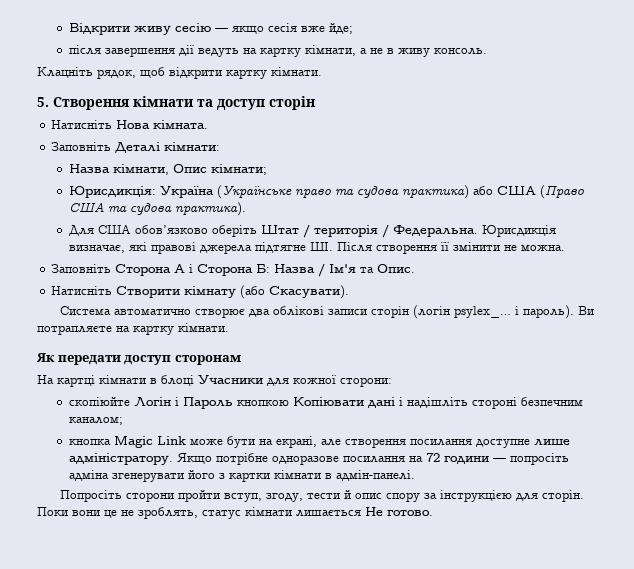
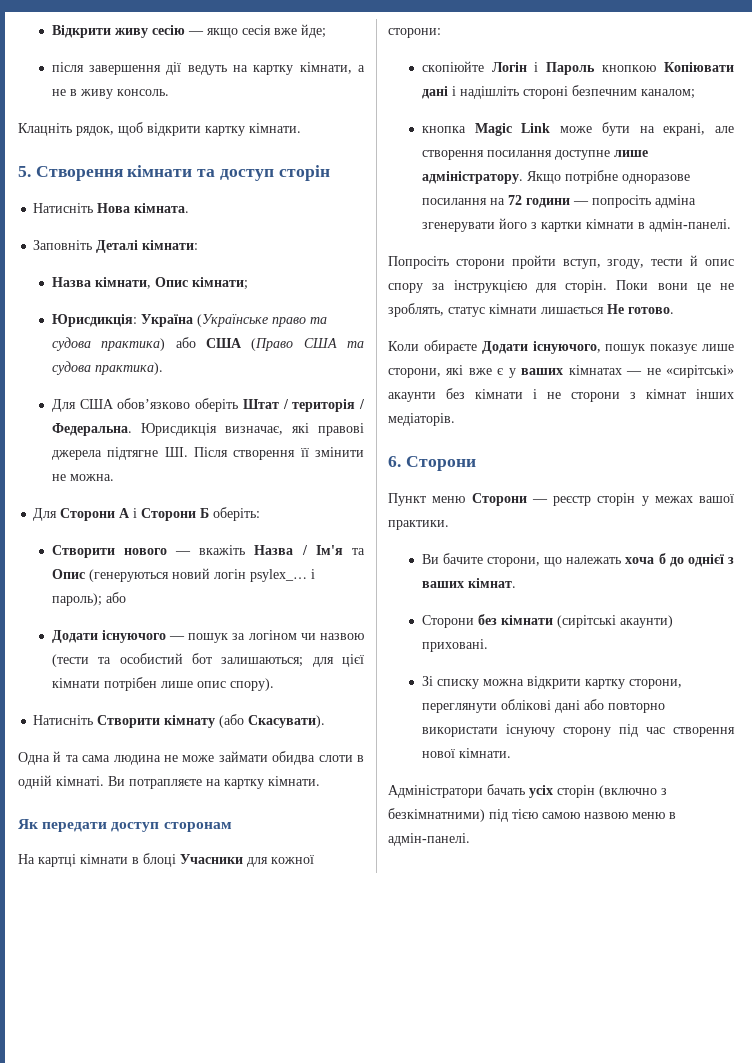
[51,263,416,277] Заповніть Сторона А і Сторона Б: Назва / Ім'я та Опис. -> [33,507,261,521] [51,545,365,558] [51,568,315,582] [51,592,126,606] [51,630,364,643] [51,653,364,667] [51,677,274,691] Для Сторони А і Сторони Б оберіть: // Створити нового — вкажіть Назва / Ім'я та Опис (генеруються новий логін psylex_… і пароль); або // Додати існуючого — пошук за логіном чи назвою (тести та особистий бот залишаються; для цієї кімнати потрібен лише опис спору).
[60,305,575,319] Система автоматично створює два облікові записи сторін (логін psylex_… і пароль). -> [18,751,364,765] [18,775,104,789] Одна й та сама людина не може займати обидва слоти в одній кімнаті.
(433, 513) none -> [388,340,734,354] [388,365,734,378] [388,388,734,402] [388,413,455,426] [388,456,476,471] [388,493,734,506] [388,520,449,530] [421,553,734,567] [421,578,516,588] [421,614,673,628] [421,639,488,652] [421,676,682,689] [421,699,665,713] [421,724,735,737] [421,748,511,758] [388,784,667,798] [388,808,676,822] [388,833,470,846] // Коли обираєте Додати існуючого, пошук показує лише сторони, які вже є у ваших кімнатах — не «сирітські» акаунти без кімнати і не сторони з кімнат інших медіаторів. // 6. Сторони // Пункт меню Сторони — реєстр сторін у межах вашої практики. // Ви бачите сторони, що належать хоча б до однієї з ваших кімнат. // Сторони без кімнати (сирітські акаунти) приховані. // Зі списку можна відкрити картку сторони, переглянути облікові дані або повторно використати існуючу сторону під час створення нової кімнати. // Адміністратори бачать усіх сторін (включно з безкімнатними) під тією самою назвою меню в адмін-панелі.

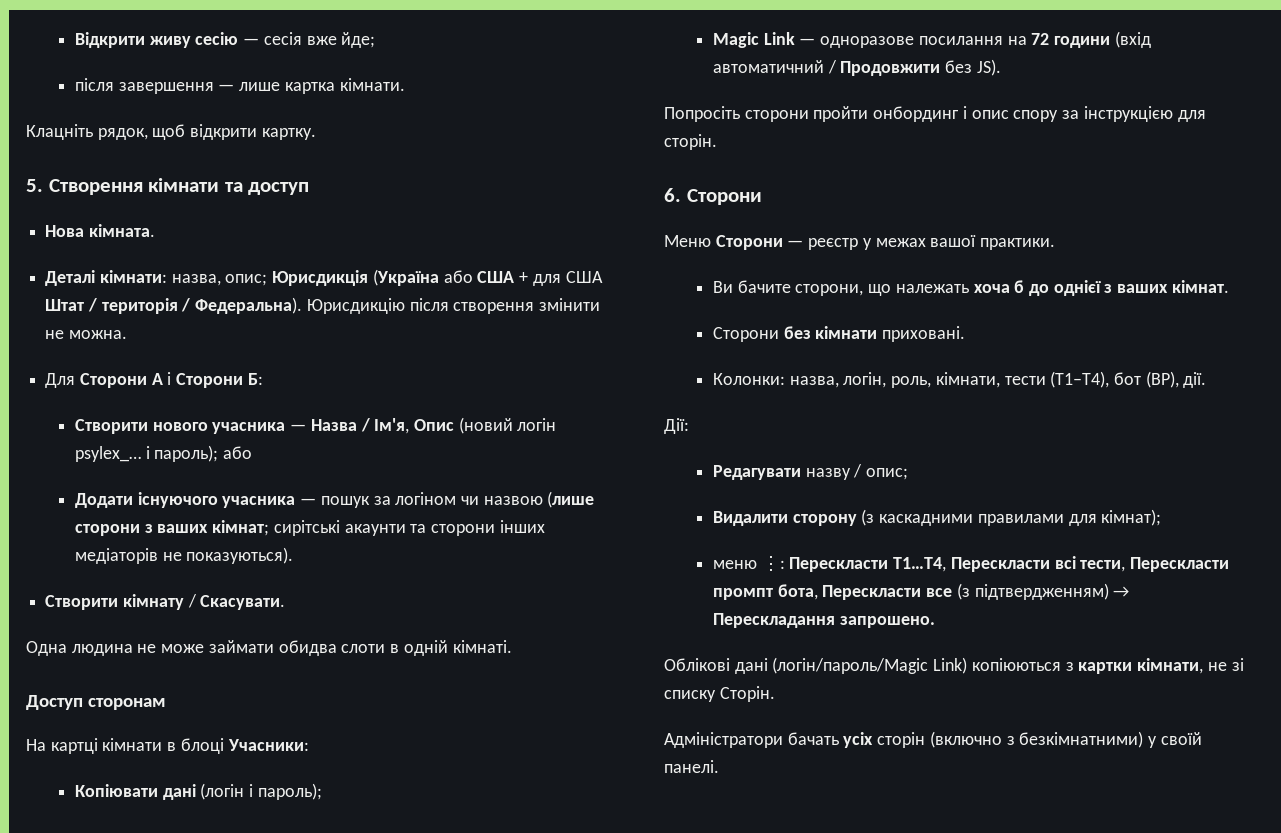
[206,28,238,38] якщо -> (260, 41) none
[166,62,365,75] [51,89,169,99] дії ведуть на картку кімнати, а не в живу консоль. -> [218,78,405,94] — лише картка кімнати.
[205,123,301,136] картку кімнати. -> [261,128,316,140] картку.
[278,165,330,181] [33,203,94,213] сторін // Натисніть -> (310, 188) //
[33,240,93,250] Заповніть -> (155, 230) none
[51,277,248,290] [51,314,327,327] [51,337,364,351] [51,361,163,375] [51,398,365,412] [51,423,364,436] [51,447,309,460] // Назва кімнати, Опис кімнати; // Юрисдикція: Україна (Українське право та судова практика) або США (Право США та судова практика). // Для США обов’язково оберіть Штат / територія / Федеральна. Юрисдикція визначає, які правові джерела підтягне ШІ. Після створення її -> [171,269,603,286] [45,297,535,314] назва, опис; Юрисдикція (Україна або США + для США Штат / територія / Федеральна). Юрисдикцію після створення
[200,507,261,521] Б оберіть: -> [247,373,263,385] Б:
[175,545,365,555] [51,568,210,582] — вкажіть Назва / Ім'я та Опис (генеруються новий -> [212,417,513,434] учасника — Назва / Ім'я, Опис (новий
(166, 636) none -> [222,496,296,508] учасника
[51,653,364,667] [51,677,274,691] [33,714,326,728] [18,751,111,765] (тести та особистий бот залишаються; для цієї кімнати потрібен лише опис спору). // Натисніть Створити кімнату (або Скасувати). // Одна й та сама -> [547,491,595,508] [74,520,545,536] [74,547,294,564] [45,594,286,610] [26,641,67,656] (лише сторони з ваших кімнат; сирітські акаунти та сторони інших медіаторів не показуються). // Створити кімнату / Скасувати. // Одна
[108,776,320,789] [18,819,160,832] Ви потрапляєте на картку кімнати. // Як передати доступ -> [26,695,83,710] // Доступ
[180,854,314,867] [388,28,441,38] [421,61,734,75] [421,85,695,99] [421,122,734,136] [421,150,648,160] [421,170,618,184] Учасники для кожної сторони: // скопіюйте Логін і Пароль кнопкою Копіювати дані і надішліть стороні безпечним каналом; // кнопка Magic Link може бути на екрані, але створення посилання доступне лише адміністратору. Якщо потрібне -> [227,739,309,751] [74,783,322,800] [712,32,816,48] Учасники: // Копіювати дані (логін і пароль); // Magic Link —
[572,195,696,208] [421,218,731,232] — попросіть адміна згенерувати його з картки кімнати в адмін-панелі. -> [1114,31,1151,48] [712,59,1001,76] (вхід автоматичний / Продовжити без JS).
[562,255,699,269] вступ, згоду, тести й -> [873,106,967,122] онбординг і
[616,280,734,293] [388,303,674,317] [388,340,734,354] [388,365,734,378] [388,388,734,402] [388,413,455,426] Поки вони це не зроблять, статус кімнати лишається Не готово. // Коли обираєте Додати існуючого, пошук показує лише сторони, які вже є у ваших кімнатах — не «сирітські» акаунти без кімнати і не сторони з кімнат інших медіаторів. -> (717, 142) none
[388,493,466,506] Пункт меню -> [664,235,711,247] Меню
[597,493,636,506] сторін -> (859, 244) none
[556,615,673,628] (сирітські акаунти) -> (878, 332) none
[421,676,682,689] [421,699,665,713] [421,724,735,737] [421,748,511,758] Зі списку можна відкрити картку сторони, переглянути облікові дані або повторно використати існуючу сторону під час створення нової кімнати. -> [712,371,1207,388] [664,418,689,434] [712,464,909,480] [712,509,1162,526] [712,556,1229,572] [712,583,1130,600] [712,613,935,628] [664,657,1244,674] [664,686,775,702] Колонки: назва, логін, роль, кімнати, тести (T1–T4), бот (BP), дії. // Дії: // Редагувати назву / опис; // Видалити сторону (з каскадними правилами для кімнат); // меню ⋮: Перескласти T1…T4, Перескласти всі тести, Перескласти промпт бота, Перескласти все (з підтвердженням) → Перескладання запрошено. // Облікові дані (логін/пароль/Magic Link) копіюються з картки кімнати, не зі списку Сторін.
[489,809,676,822] [388,833,470,846] під тією самою назвою меню в адмін-панелі. -> [1148,732,1202,748] [664,760,719,773] у своїй панелі.

